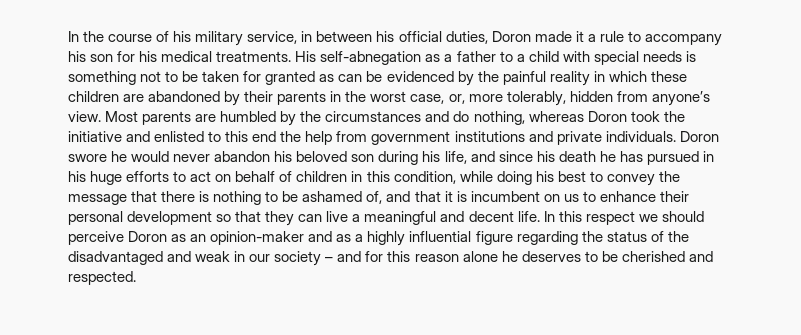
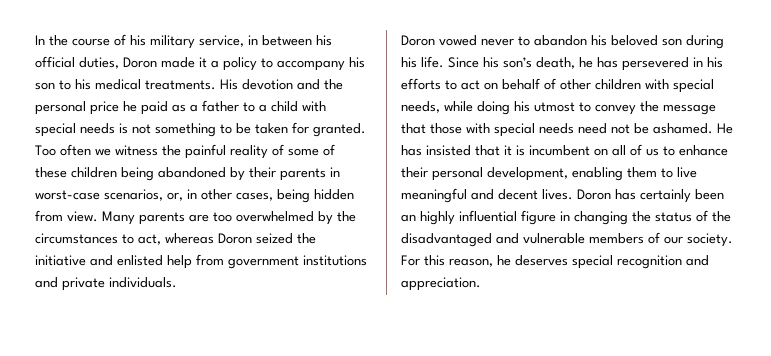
[599,31,624,42] rule -> [223,57,257,71] policy
[117,51,136,62] for -> [59,80,71,90] to
[320,51,422,65] self-abnegation -> [242,79,343,90] [35,101,168,115] devotion and the personal price he paid
[68,71,162,85] something not -> [132,123,216,137] not something
[265,71,647,86] granted as can be evidenced by the painful reality in which -> [313,123,366,137] [35,144,335,159] granted. Too often we witness the painful reality of some of
[123,94,145,102] are -> [121,167,154,181] being
[345,91,710,106] [68,111,525,126] the worst case, or, more tolerably, hidden from anyone’s view. Most parents are humbled by the circumstances and do nothing, -> [35,189,354,203] [35,210,356,225] [35,233,161,245] worst-case scenarios, or, in other cases, being hidden from view. Many parents are too overwhelmed by the circumstances to act,
[630,111,660,122] took -> [256,233,293,244] seized
[208,131,302,142] to this end the -> (163, 260) none
[679,131,719,142] [68,151,211,162] Doron swore he would never -> [401,35,530,46] // Doron vowed never to
[444,151,596,164] life, and since his death -> [421,56,575,69] life. Since his son’s death,
[646,151,699,165] pursued -> [622,57,689,71] persevered
[90,171,123,185] huge -> (723, 62) none
[296,171,456,184] children in this condition, -> [560,79,714,93] [401,101,440,113] other children with special needs,
[557,171,586,182] best -> [534,102,575,112] utmost
[161,191,411,205] there is nothing to be ashamed of, and -> [430,123,733,137] [401,145,471,156] those with special needs need not be ashamed. He has insisted
(560, 198) none -> [612,144,642,156] all of
[127,211,704,226] [68,231,364,245] development so that they can live a meaningful and decent life. In this respect we should perceive Doron as an opinion-maker and as a -> [487,167,697,181] [401,188,724,203] [401,214,416,222] development, enabling them to live meaningful and decent lives. Doron has certainly been an
[516,231,578,245] regarding -> [560,211,628,225] in changing
[195,251,713,266] [68,271,136,285] weak in our society – and for this reason alone he deserves to be cherished and respected. -> [523,232,733,247] [401,255,709,269] [401,277,481,291] vulnerable members of our society. For this reason, he deserves special recognition and appreciation.

